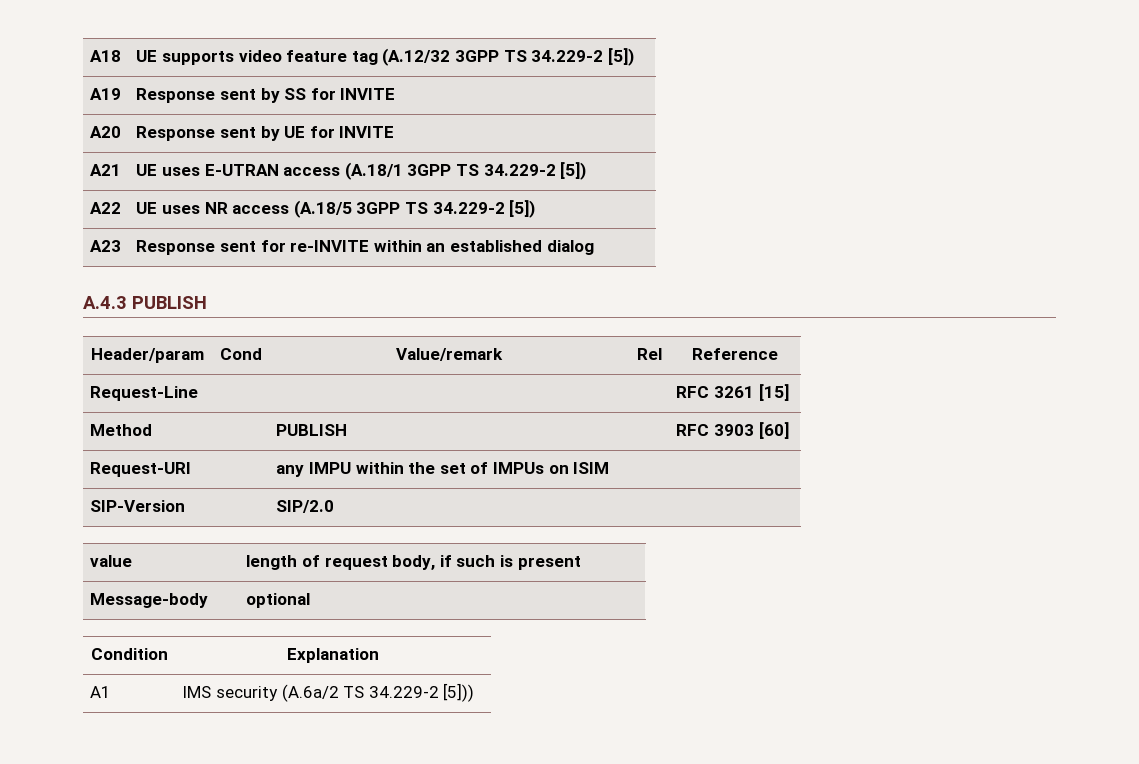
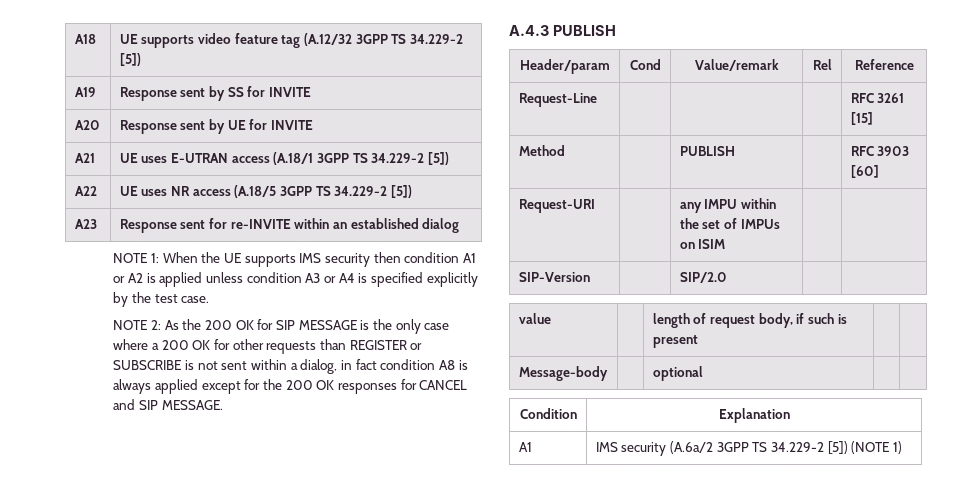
(594, 247) none -> [113,252,476,267] [113,272,478,287] [113,292,210,307] [113,319,450,334] [113,339,423,354] [113,359,468,374] [113,379,468,394] [113,399,223,410] // NOTE 1: When the UE supports IMS security then condition A1 or A2 is applied unless condition A3 or A4 is specified explicitly by the test case. // NOTE 2: As the 200 OK for SIP MESSAGE is the only case where a 200 OK for other requests than REGISTER or SUBSCRIBE is not sent within a dialog, in fact condition A8 is always applied except for the 200 OK responses for CANCEL and SIP MESSAGE.
[343,683,475,702] TS 34.229-2 [5])) -> [716,441,902,454] 3GPP TS 34.229-2 [5]) (NOTE 1)

